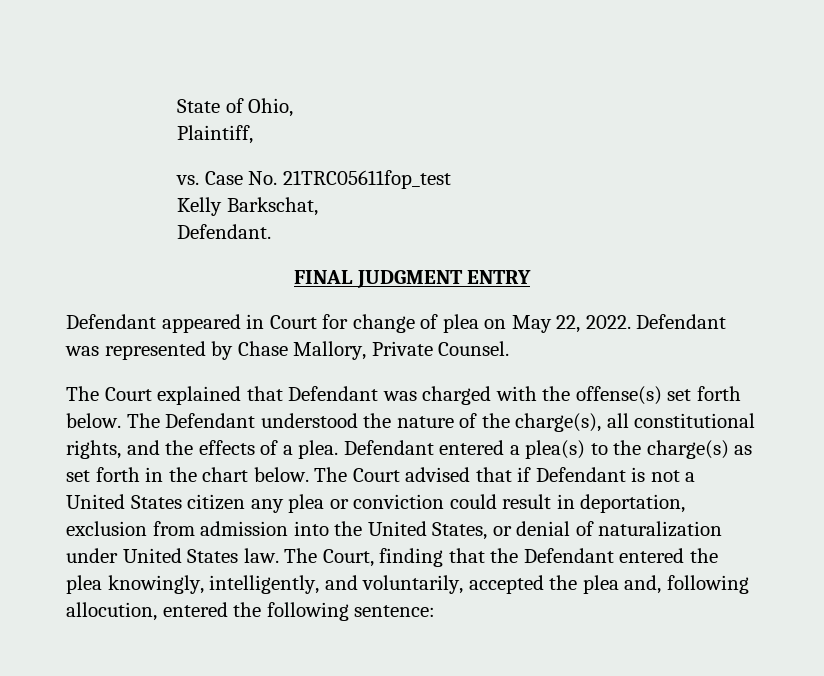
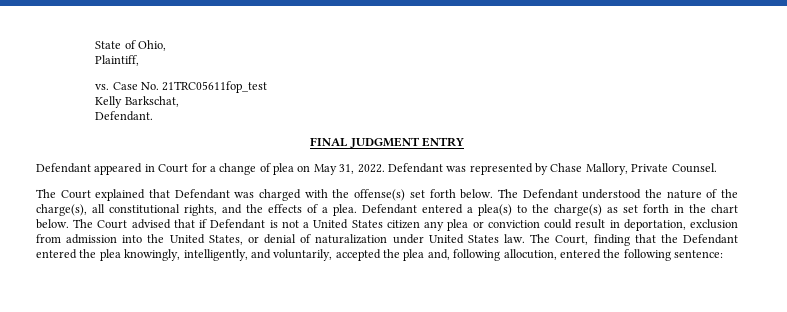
(349, 321) none -> [209,166,216,172] a
[556,315,581,333] 22, -> [339,164,355,174] 31,

